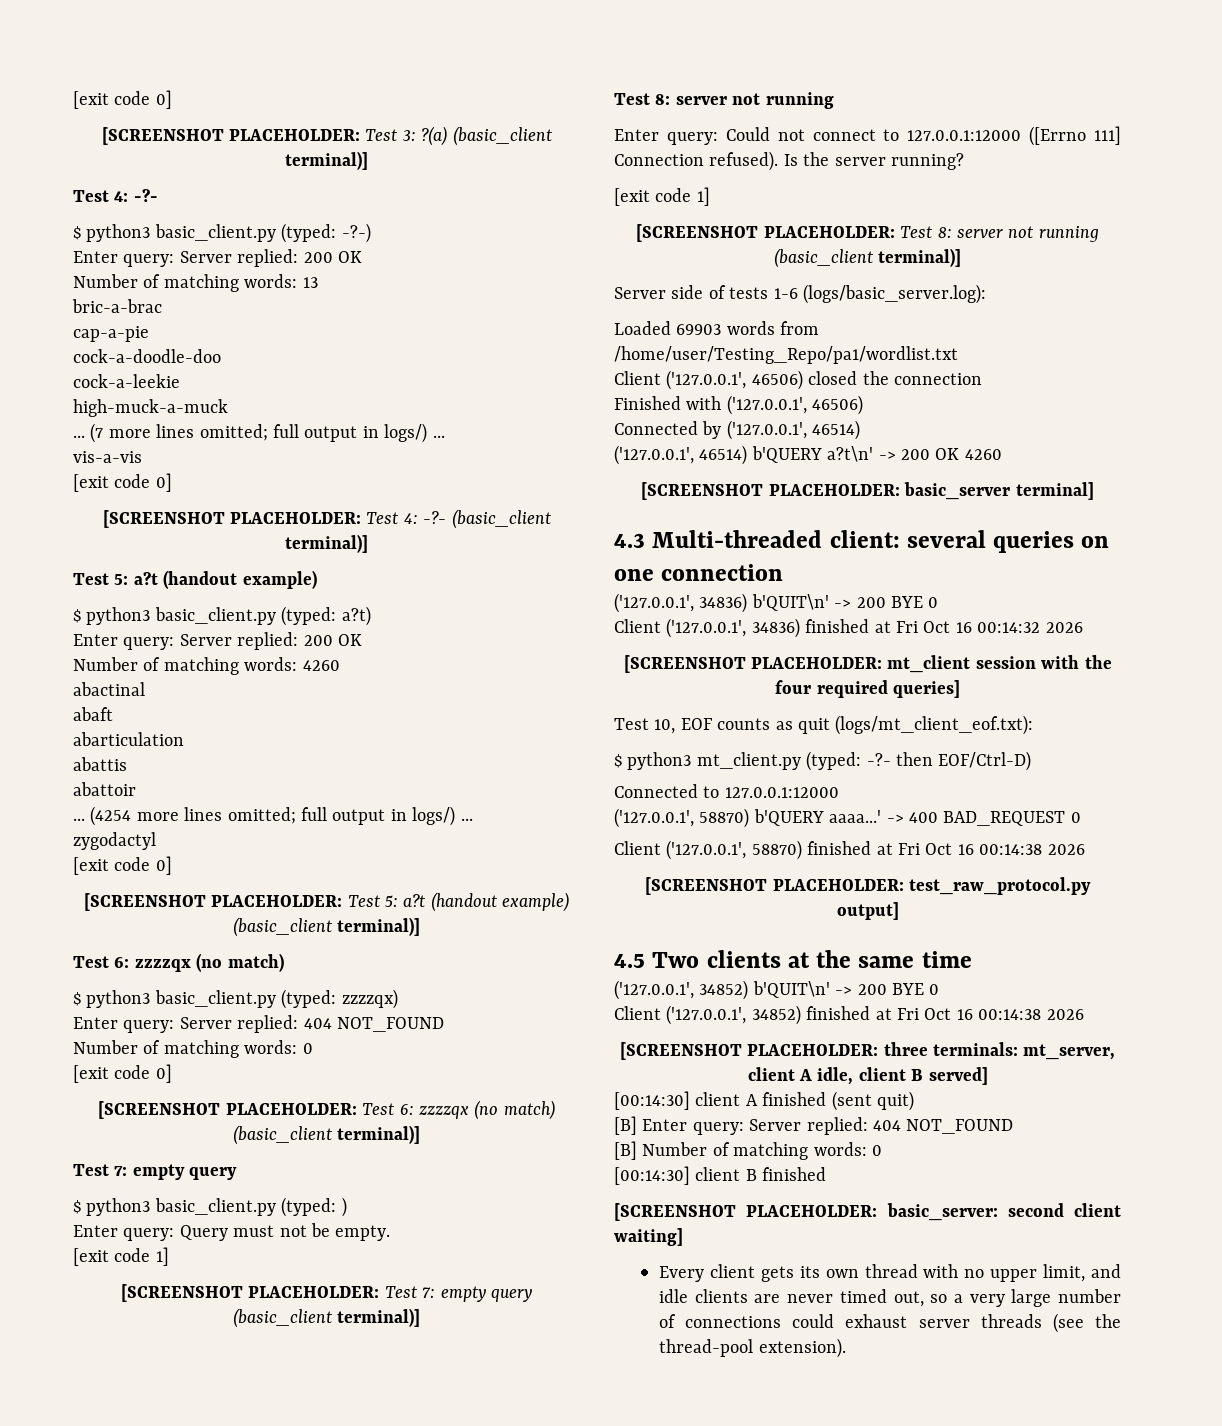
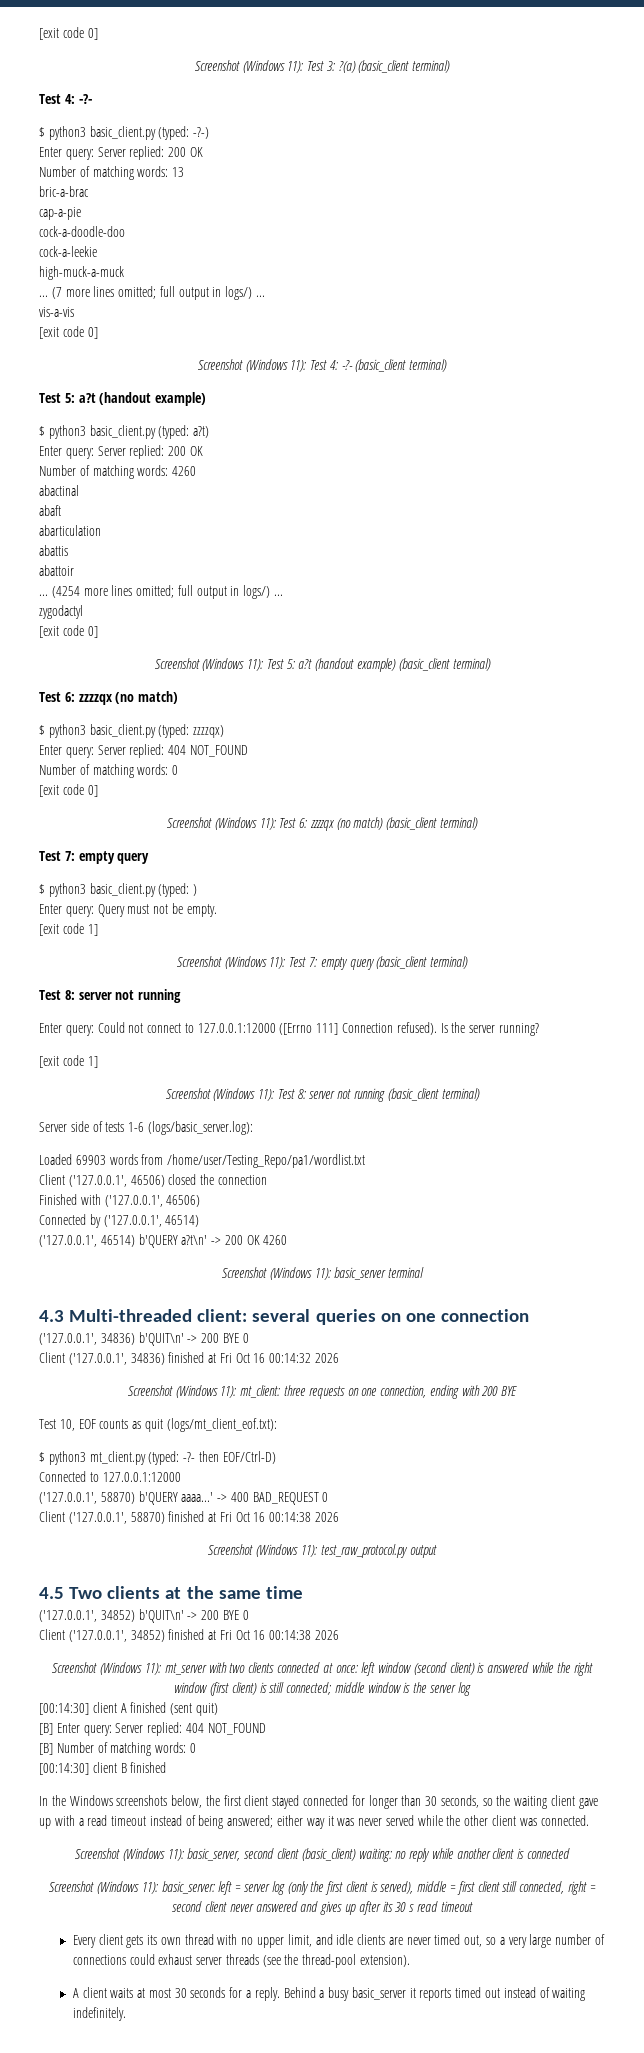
[73,90,172,109] [101,127,360,145] [exit code 0] // [SCREENSHOT PLACEHOLDER: -> [39,27,98,40] [194,60,304,73] [exit code 0] // Screenshot (Windows 11):
[285,151,368,170] terminal)] -> [412,60,451,73] terminal)
[102,510,361,528] [SCREENSHOT PLACEHOLDER: -> [197,359,307,372] Screenshot (Windows 11):
[285,534,368,553] terminal)] -> [409,359,448,372] terminal)
[83,893,343,911] [SCREENSHOT PLACEHOLDER: -> [154,658,264,671] Screenshot (Windows 11):
[337,917,421,936] terminal)] -> [452,658,491,671] terminal)
[98,1101,357,1119] [SCREENSHOT PLACEHOLDER: -> [166,817,276,830] Screenshot (Windows 11):
[337,1125,421,1144] terminal)] -> [440,817,479,830] terminal)
[121,1284,380,1302] [SCREENSHOT PLACEHOLDER: -> [176,956,286,969] Screenshot (Windows 11):
[337,1308,421,1327] terminal)] -> [430,956,469,969] terminal)
[636,224,895,242] [SCREENSHOT PLACEHOLDER: -> [165,1088,275,1101] Screenshot (Windows 11):
[878,248,962,267] terminal)] -> [441,1088,480,1101] terminal)
[641,482,1094,500] [SCREENSHOT PLACEHOLDER: basic_server terminal] -> [221,1267,425,1280] Screenshot (Windows 11): basic_server terminal
[623,655,1112,673] [775,680,960,698] [SCREENSHOT PLACEHOLDER: mt_client session with the four required queries] -> [127,1385,518,1399] Screenshot (Windows 11): mt_client: three requests on one connection, ending with 200 BYE
[645,877,1091,895] [836,902,899,920] [SCREENSHOT PLACEHOLDER: test_raw_protocol.py output] -> [208,1544,437,1558] Screenshot (Windows 11): test_raw_protocol.py output
[619,1042,1116,1060] [747,1067,988,1085] [SCREENSHOT PLACEHOLDER: three terminals: mt_server, client A idle, client B served] -> [52,1662,593,1676] [174,1682,471,1696] Screenshot (Windows 11): mt_server with two clients connected at once: left window (second client) is answered while the right window (first client) is still connected; middle window is the server log
[614,1203,1121,1221] [614,1228,683,1246] [SCREENSHOT PLACEHOLDER: basic_server: second client waiting] -> [39,1795,598,1809] [39,1815,589,1829] [75,1848,570,1862] [49,1881,596,1895] [172,1901,473,1915] In the Windows screenshots below, the first client stayed connected for longer than 30 seconds, so the waiting client gave up with a read timeout instead of being answered; either way it was never served while the other client was connected. // Screenshot (Windows 11): basic_server, second client (basic_client) waiting: no reply while another client is connected // Screenshot (Windows 11): basic_server: left = server log (only the first client is served), middle = first client still connected, right = second client never answered and gives up after its 30 s read timeout
(846, 1348) none -> [72,1987,586,2001] [72,2007,126,2021] // A client waits at most 30 seconds for a reply. Behind a busy basic_server it reports timed out instead of waiting indefinitely.

